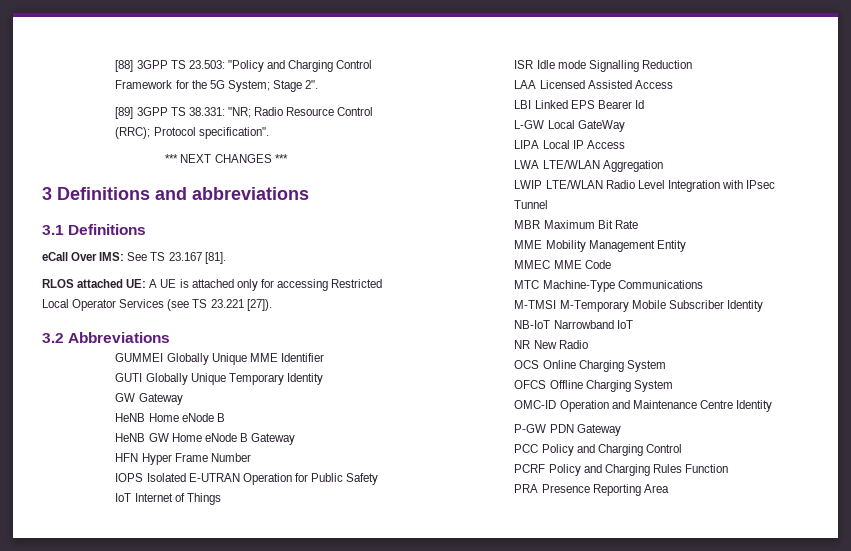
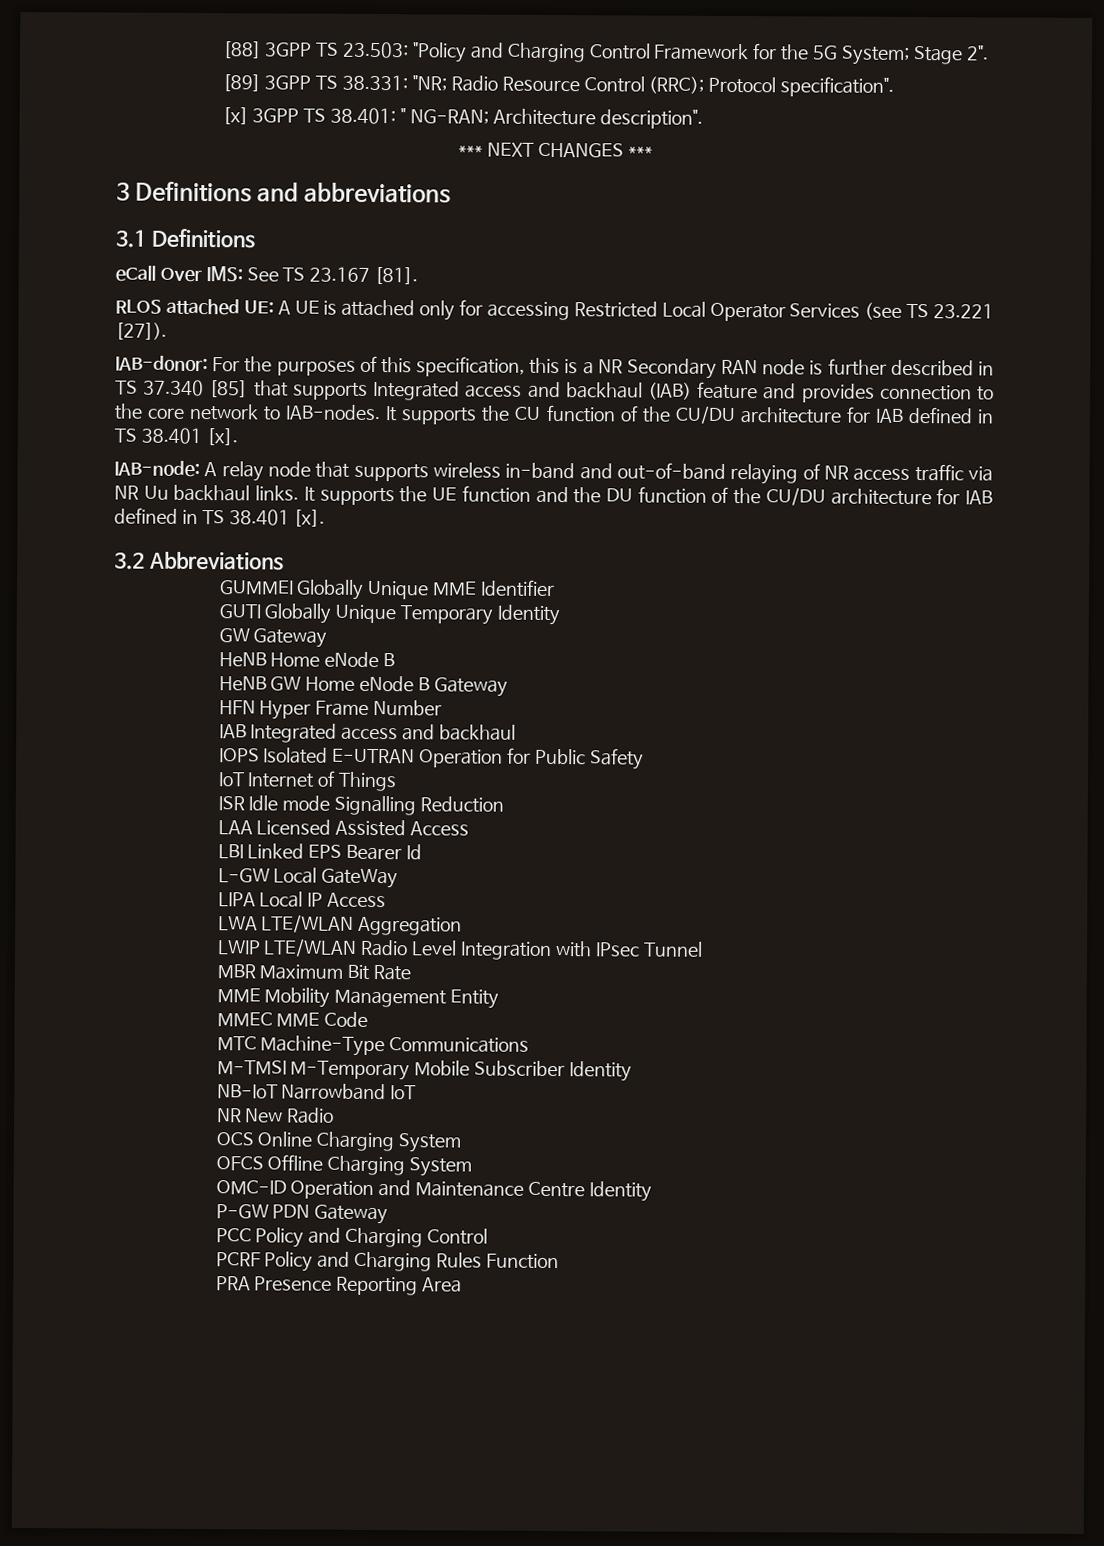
(269, 133) none -> [221,107,703,129] // [x] 3GPP TS 38.401: " NG-RAN; Architecture description".
(272, 305) none -> [115,355,994,379] [115,379,995,403] [114,403,994,425] [114,427,238,446] [114,460,993,485] [114,484,994,506] [114,507,326,527] // IAB-donor: For the purposes of this specification, this is a NR Secondary RAN node is further described in TS 37.340 [85] that supports Integrated access and backhaul (IAB) feature and provides connection to the core network to IAB-nodes. It supports the CU function of the CU/DU architecture for IAB defined in TS 38.401 [x]. // IAB-node: A relay node that supports wireless in-band and out-of-band relaying of NR access traffic via NR Uu backhaul links. It supports the UE function and the DU function of the CU/DU architecture for IAB defined in TS 38.401 [x].
(251, 457) none -> [218,723,516,743] // IAB Integrated access and backhaul

